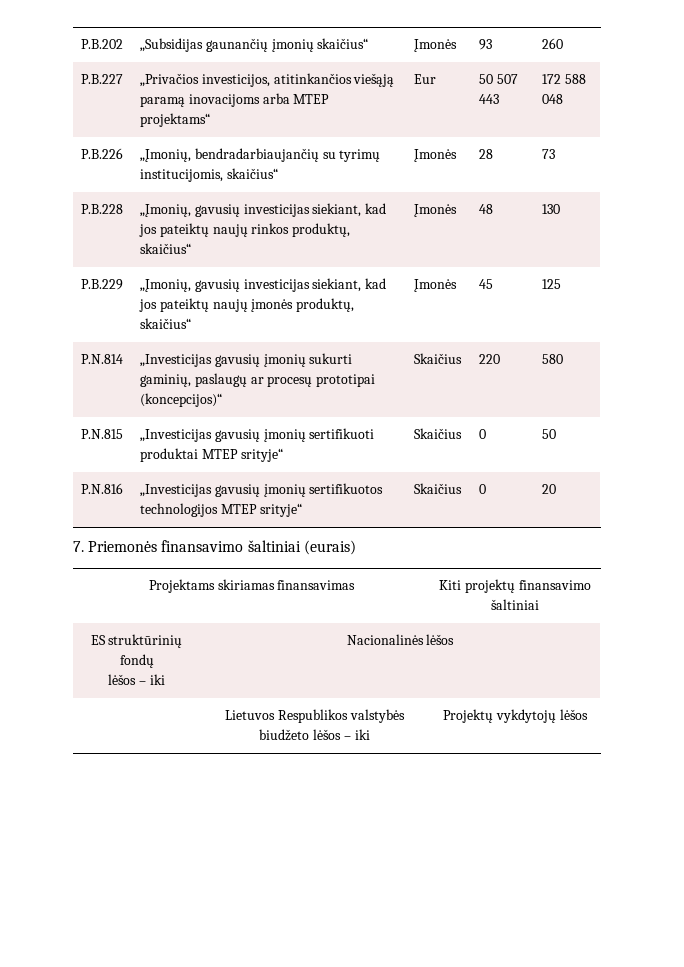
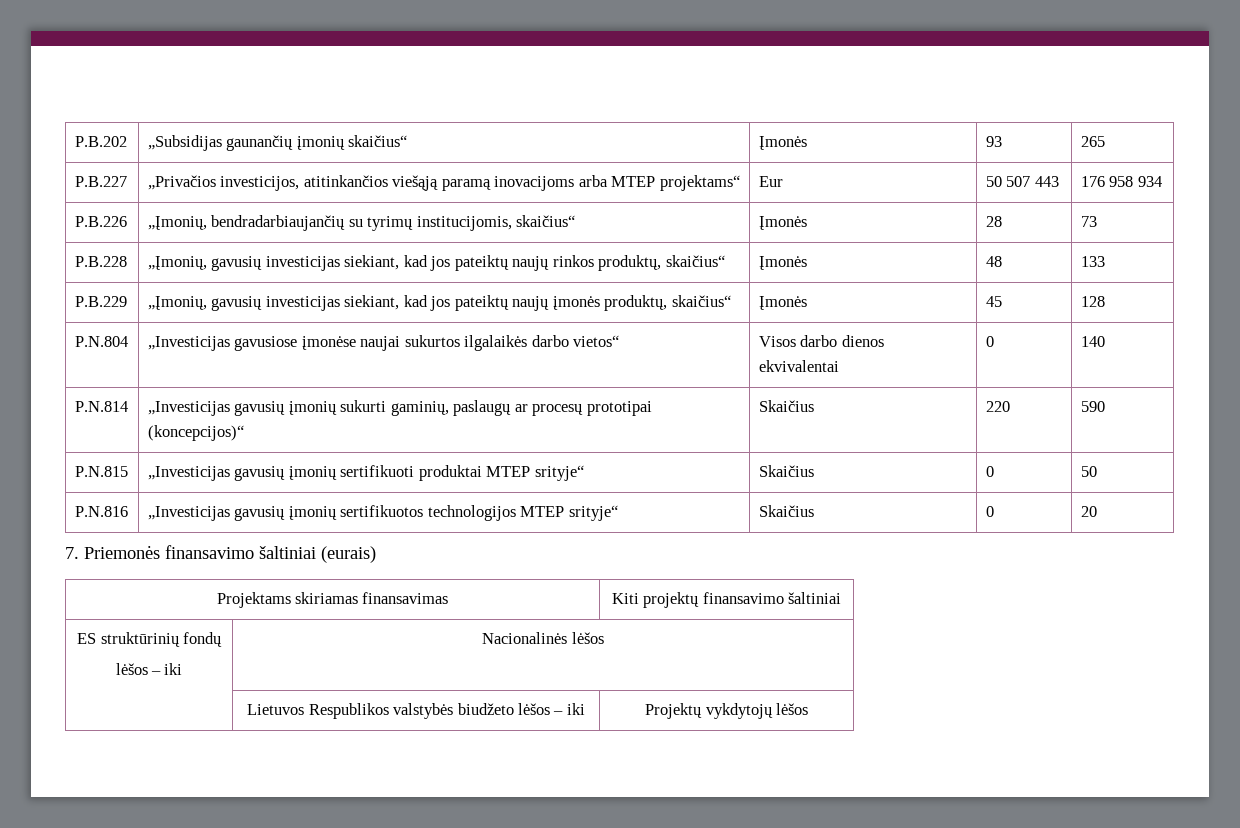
[542,38,564,49] 260 -> [1080,136,1105,147] 265
[542,74,586,84] [542,94,564,104] 172 588 048 -> [1080,176,1162,187] 176 958 934
[542,204,561,214] 130 -> [1080,256,1105,267] 133
[542,279,562,289] 125 -> [1080,296,1105,307] [74,336,128,347] [147,335,620,351] [758,335,884,347] [758,360,839,372] [985,336,994,347] [1080,336,1105,347] 128 // P.N.804 | „Investicijas gavusiose įmonėse naujai sukurtos ilgalaikės darbo vietos“ | Visos darbo dienos ekvivalentai | 0 | 140
[542,354,564,364] 580 -> [1080,401,1105,412] 590

